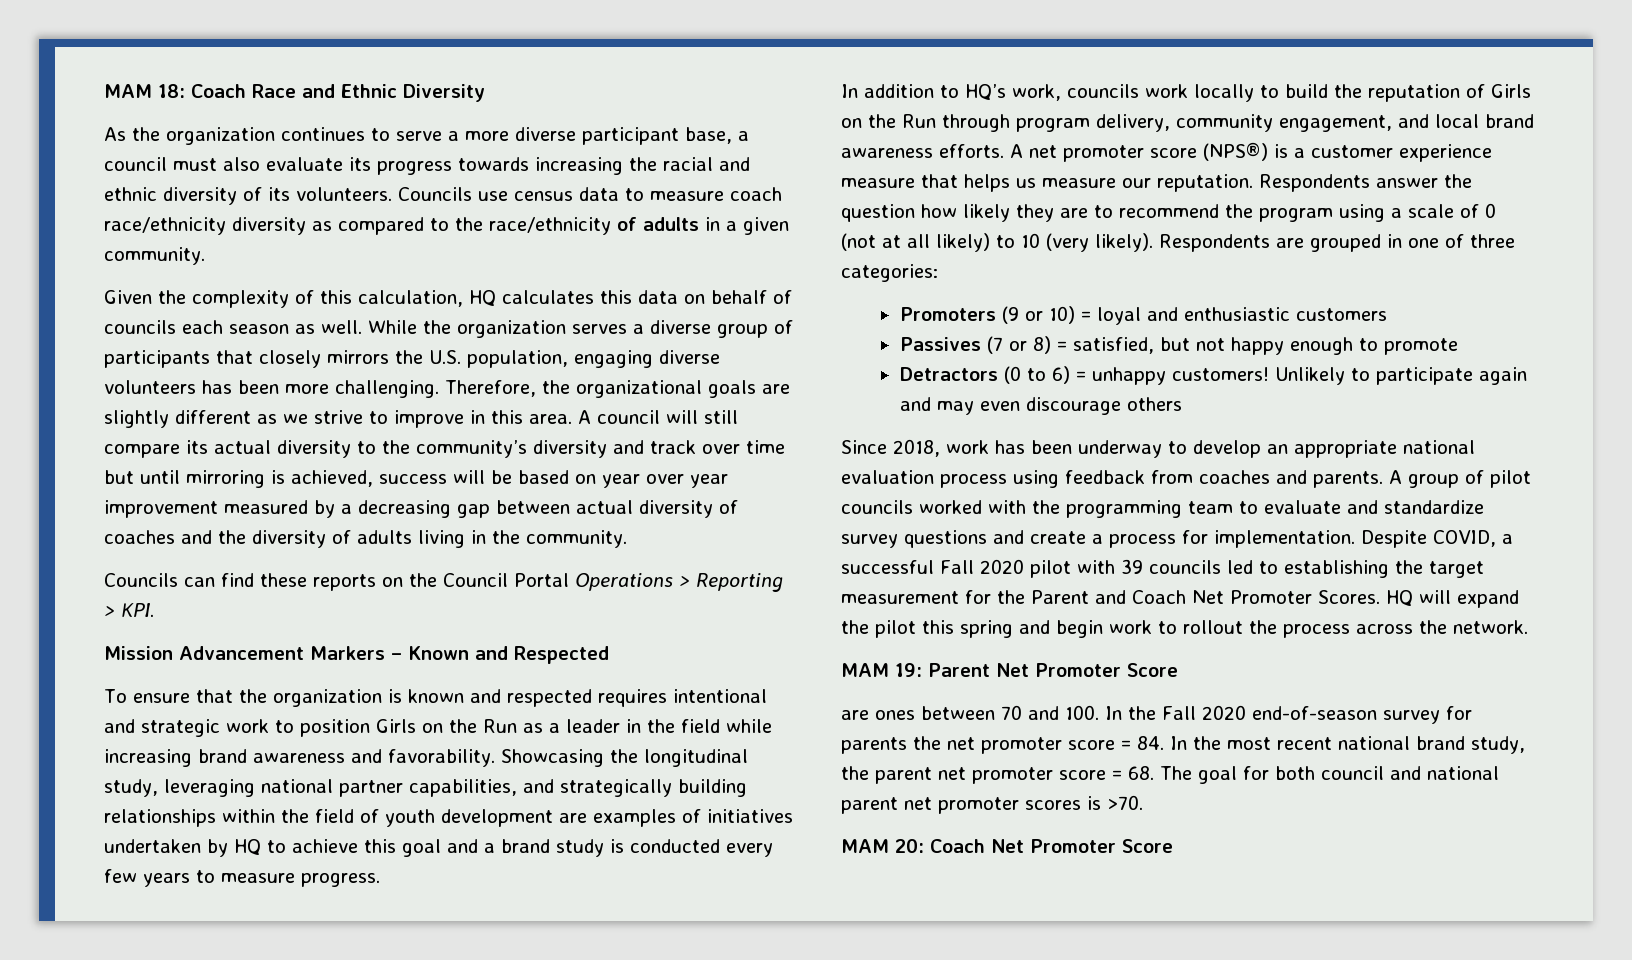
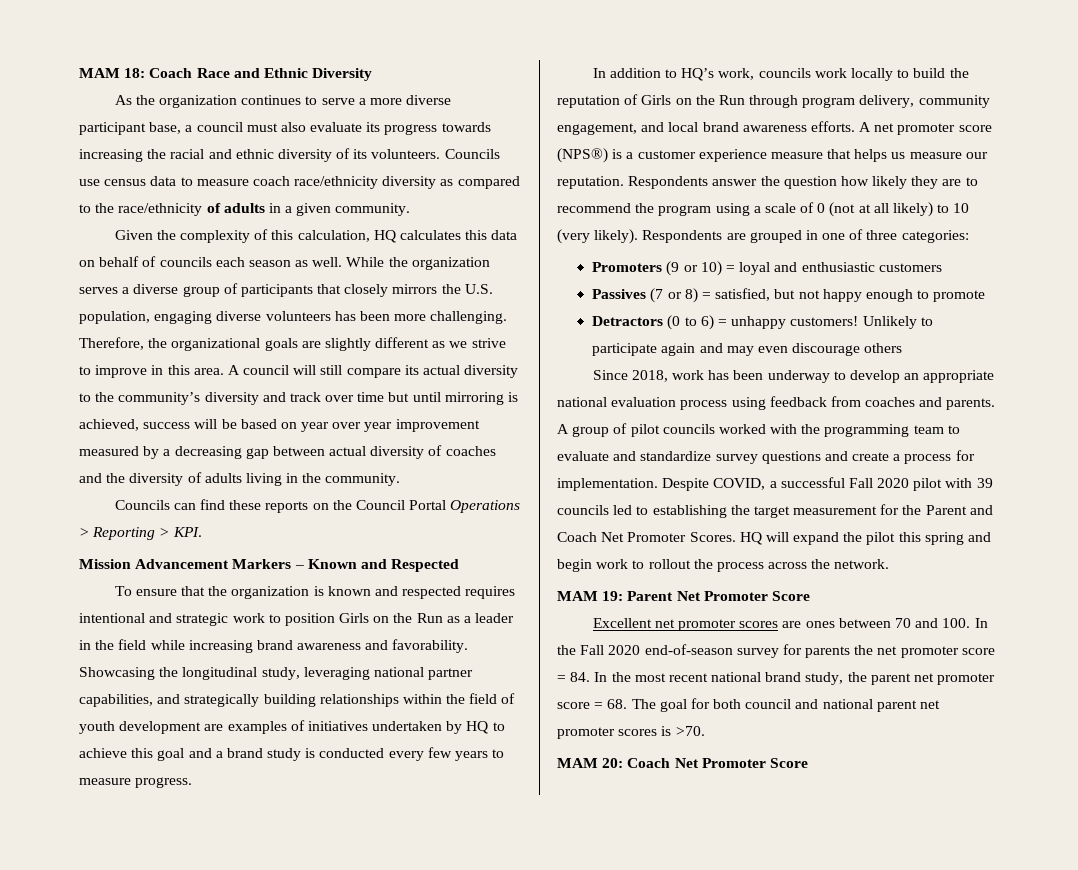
(1178, 670) none -> [592,618,779,631] Excellent net promoter scores

